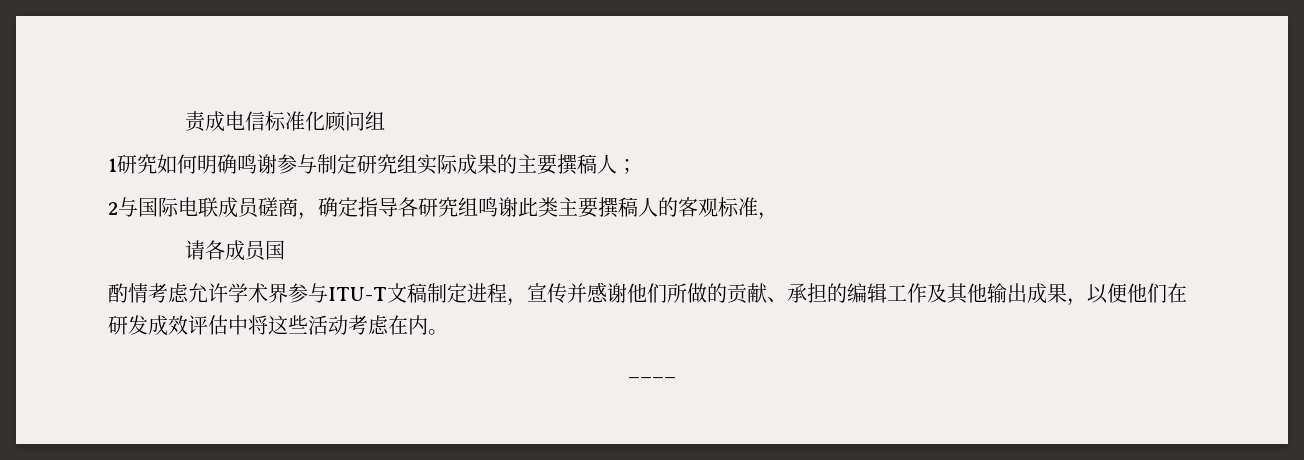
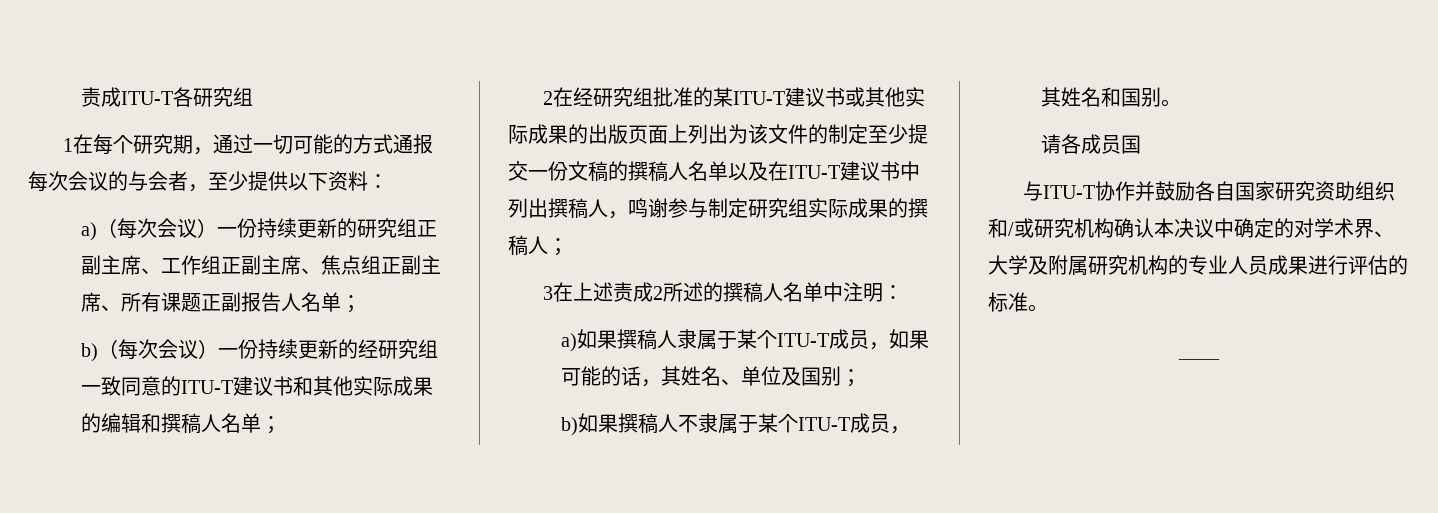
[185,111,386,132] [108,154,237,174] 责成电信标准化顾问组 // 1研究如何明确 -> [81,87,254,107] [63,134,434,155] [28,171,388,192] [81,218,438,241] [81,255,442,275] [81,292,362,313] [81,339,439,362] [81,376,434,396] [81,413,282,434] [543,87,926,107] [508,124,928,144] [508,161,920,182] [508,198,628,219] 责成ITU-T各研究组 // 1在每个研究期，通过一切可能的方式通报每次会议的与会者，至少提供以下资料： // a)（每次会议）一份持续更新的研究组正副主席、工作组正副主席、焦点组正副主席、所有课题正副报告人名单； // b)（每次会议）一份持续更新的经研究组一致同意的ITU-T建议书和其他实际成果的编辑和撰稿人名单； // 2在经研究组批准的某ITU-T建议书或其他实际成果的出版页面上列出为该文件的制定至少提交一份文稿的撰稿人名单以及在ITU-T建议书中列出撰稿人，
[517,154,557,175] 主要 -> (908, 208) none
[108,197,778,220] [185,240,286,261] [108,282,1187,306] [108,315,428,336] 2与国际电联成员磋商，确定指导各研究组鸣谢此类主要撰稿人的客观标准， // 请各成员国 // 酌情考虑允许学术界参与ITU-T文稿制定进程，宣传并感谢他们所做的贡献、承担的编辑工作及其他输出成果，以便他们在研发成效评估中将这些活动考虑在内 -> [543,282,904,303] [561,329,930,352] [561,366,862,387] [561,413,911,436] [1041,87,1182,107] [1041,134,1142,154] [1023,181,1396,201] [988,218,1394,238] [988,255,1408,276] [988,292,1028,312] 3在上述责成2所述的撰稿人名单中注明： // a)如果撰稿人隶属于某个ITU-T成员，如果可能的话，其姓名、单位及国别； // b)如果撰稿人不隶属于某个ITU-T成员，其姓名和国别。 // 请各成员国 // 与ITU-T协作并鼓励各自国家研究资助组织和/或研究机构确认本决议中确定的对学术界、大学及附属研究机构的专业人员成果进行评估的标准

